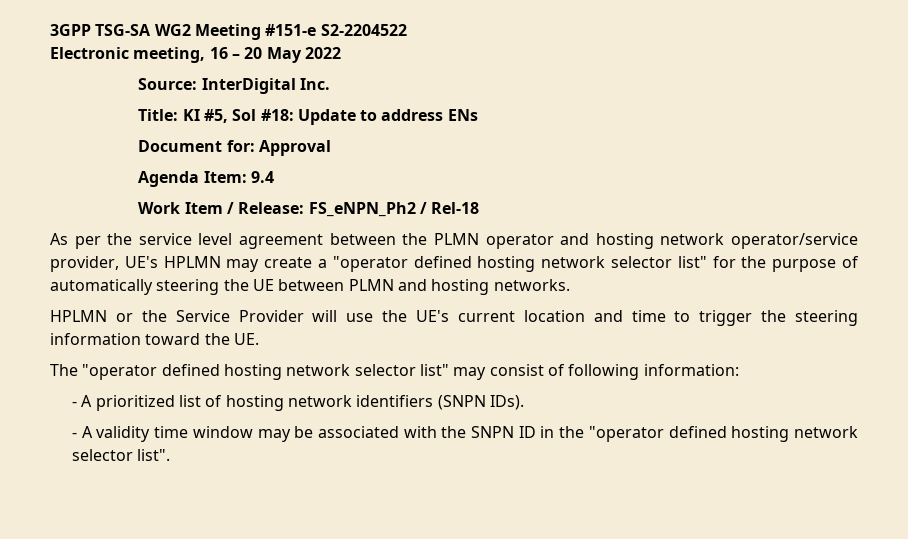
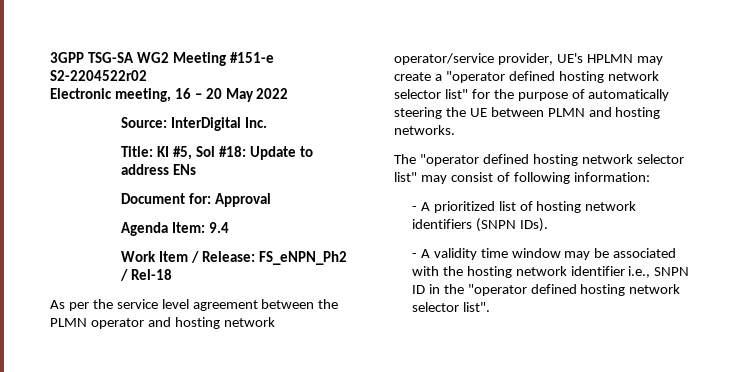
[320,24,407,36] S2-2204522 -> [50,70,147,81] S2-2204522r02
[50,310,858,326] [50,333,259,345] // HPLMN or the Service Provider will use the UE's current location and time to trigger the steering information toward the UE. -> (455, 130) none
(467, 432) none -> [466,266,651,278] hosting network identifier i.e.,

